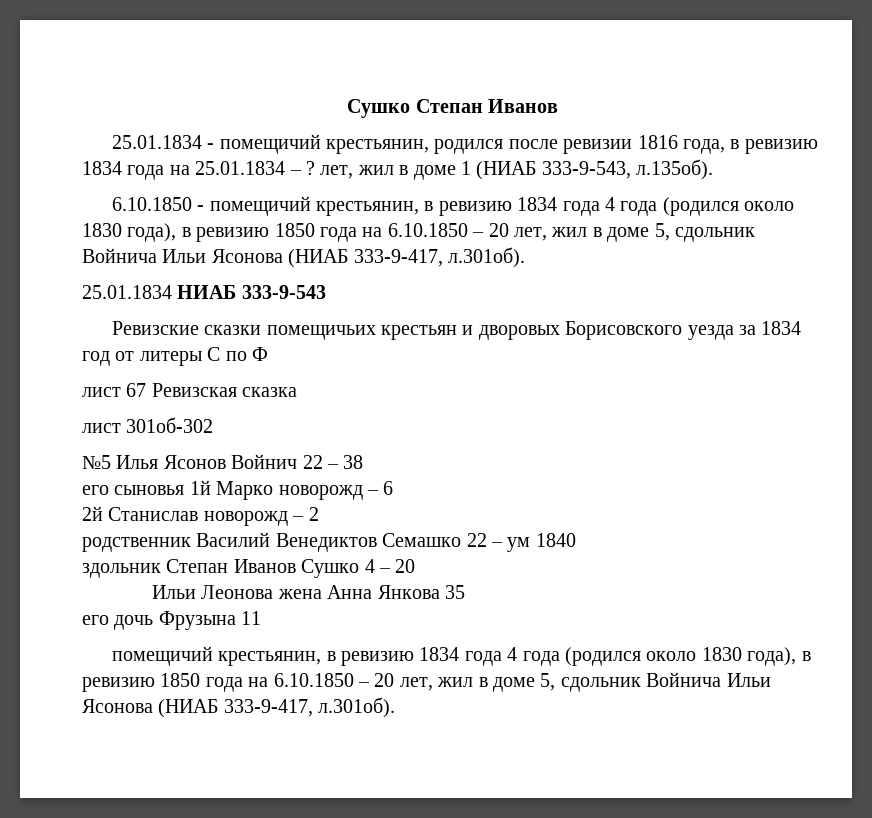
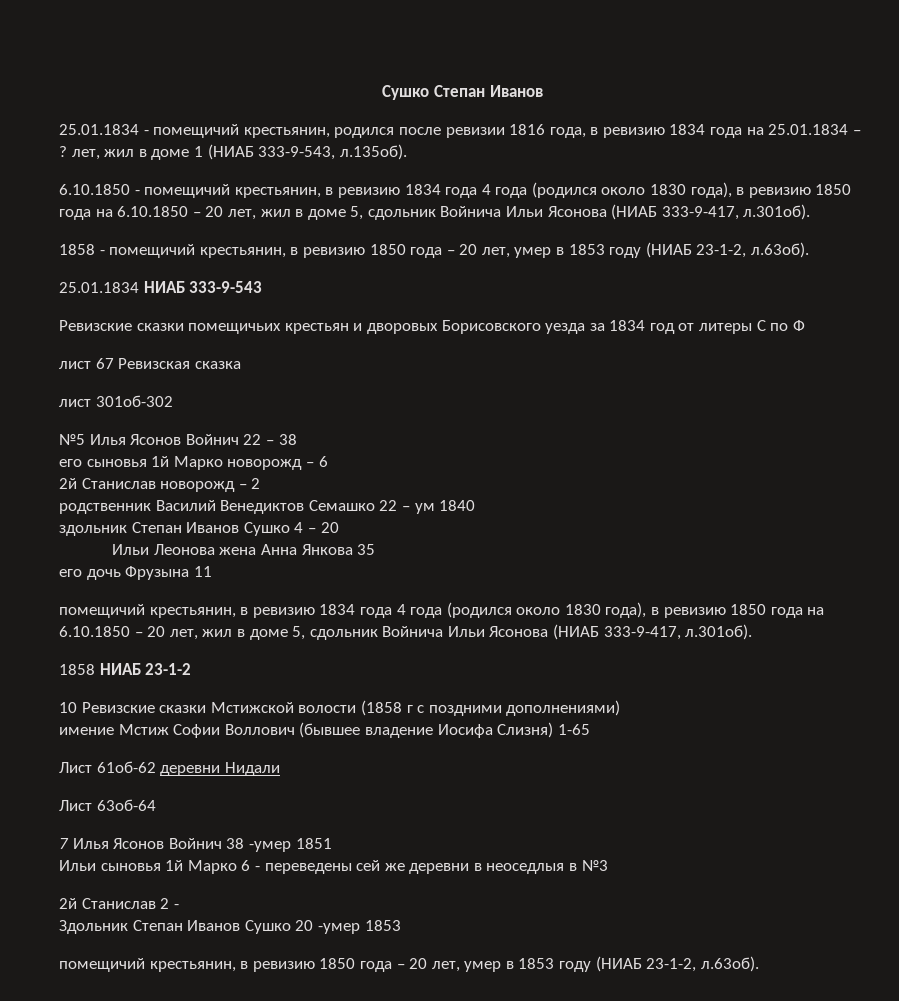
(525, 257) none -> [59,242,810,258] // 1858 - помещичий крестьянин, в ревизию 1850 года – 20 лет, умер в 1853 году (НИАБ 23-1-2, л.63об).
(396, 707) none -> [59,663,192,675] [59,700,621,716] [59,722,590,738] [59,761,280,776] [59,799,156,811] [59,838,332,852] [59,860,608,874] [59,898,179,909] [59,920,401,934] [59,956,759,972] // 1858 НИАБ 23-1-2 // 10 Ревизские сказки Мстижской волости (1858 г с поздними дополнениями) // имение Мстиж Софии Воллович (бывшее владение Иосифа Слизня) 1-65 // Лист 61об-62 деревни Нидали // Лист 63об-64 // 7 Илья Ясонов Войнич 38 -умер 1851 // Ильи сыновья 1й Марко 6 - переведены сей же деревни в неоседлыя в №3 // 2й Станислав 2 - // Здольник Степан Иванов Сушко 20 -умер 1853 // помещичий крестьянин, в ревизию 1850 года – 20 лет, умер в 1853 году (НИАБ 23-1-2, л.63об).

